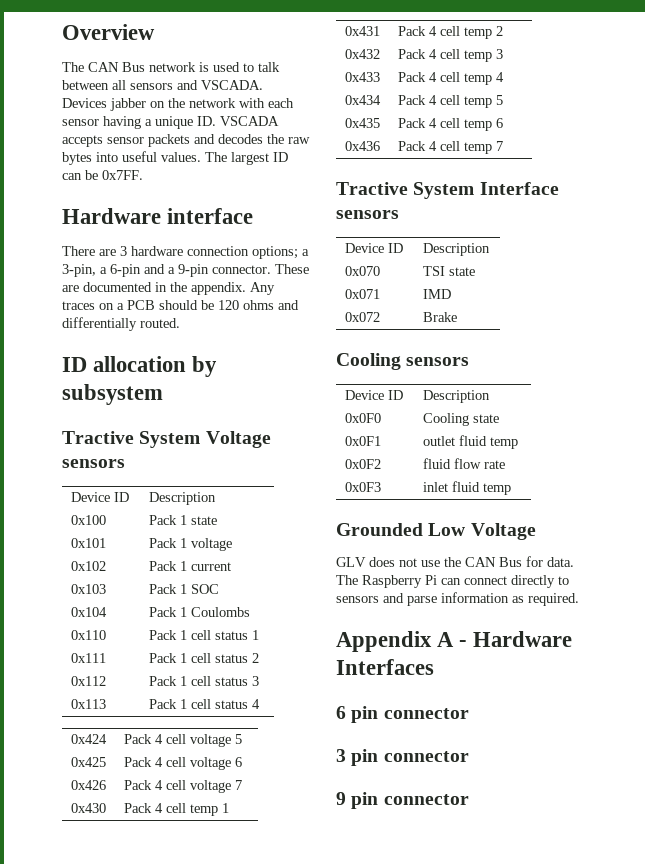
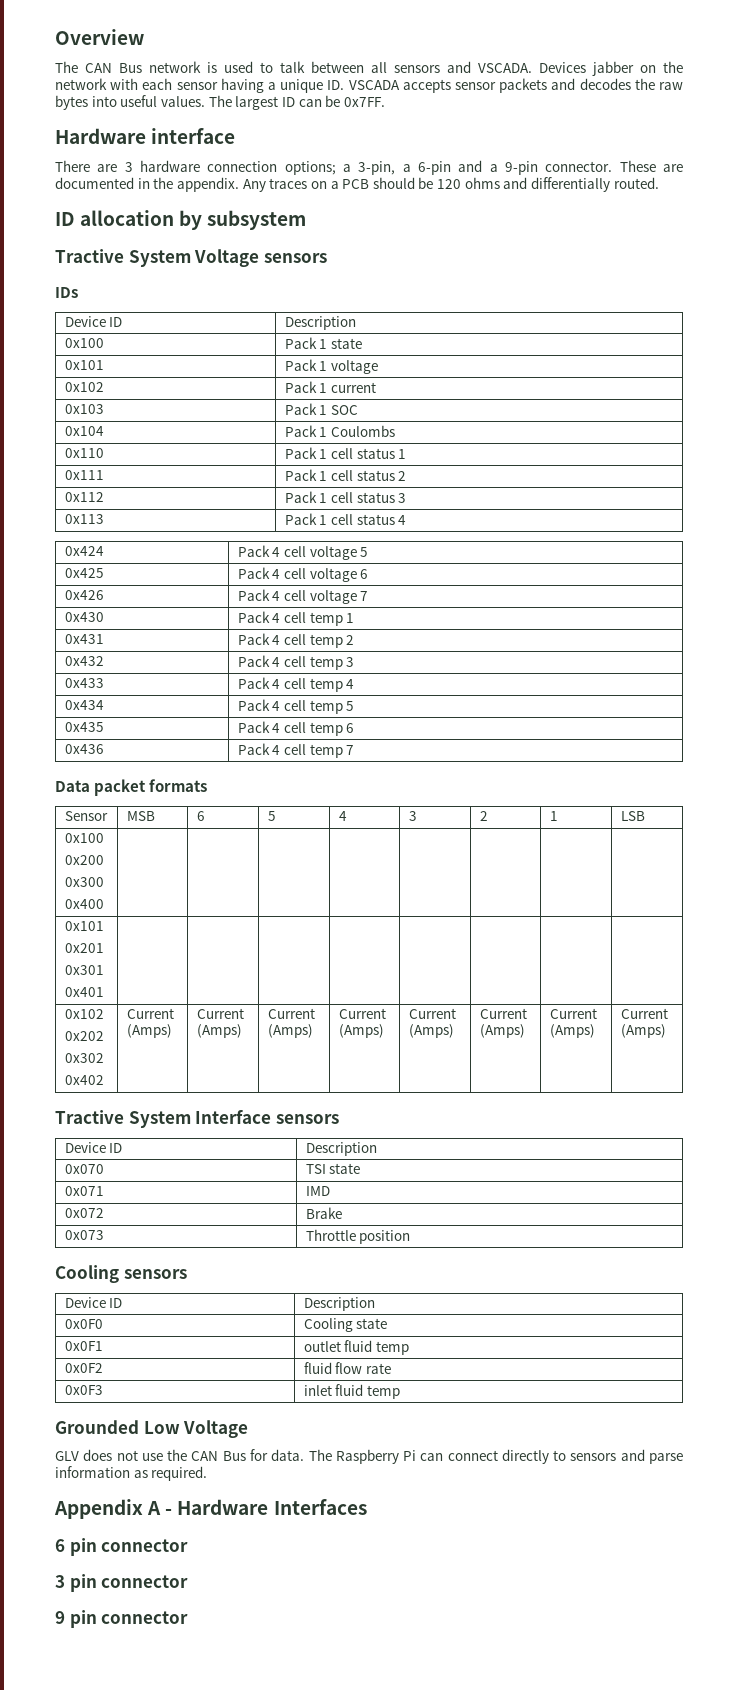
(125, 463) none -> [55,287,78,298] // IDs
(503, 146) none -> [55,779,208,796] [64,811,108,821] [126,811,155,821] [196,811,205,821] [267,811,276,821] [338,811,347,821] [408,811,417,821] [479,811,488,821] [549,811,558,821] [620,811,645,821] [64,833,104,843] [64,855,104,865] [64,877,104,887] [64,899,104,909] [64,921,104,931] [64,943,104,953] [64,965,104,975] [64,987,104,997] [64,1009,104,1019] [64,1031,104,1041] [64,1053,104,1063] [64,1075,104,1085] [126,1008,174,1019] [126,1024,172,1038] [196,1008,244,1019] [196,1024,242,1038] [267,1008,315,1019] [267,1024,313,1038] [338,1008,386,1019] [338,1024,384,1038] [408,1008,456,1019] [408,1024,454,1038] [479,1008,527,1019] [479,1024,525,1038] [549,1008,597,1019] [549,1024,595,1038] [620,1008,668,1019] [620,1024,666,1038] // Data packet formats // Sensor | MSB | 6 | 5 | 4 | 3 | 2 | 1 | LSB // 0x100 // 0x200 // 0x300 // 0x400 | | | | | | | | // 0x101 // 0x201 // 0x301 // 0x401 | | | | | | | | // 0x102 // 0x202 // 0x302 // 0x402 | Current (Amps) | Current (Amps) | Current (Amps) | Current (Amps) | Current (Amps) | Current (Amps) | Current (Amps) | Current (Amps)
(457, 317) none -> [64,1230,104,1240] [305,1229,411,1244] // 0x073 | Throttle position

